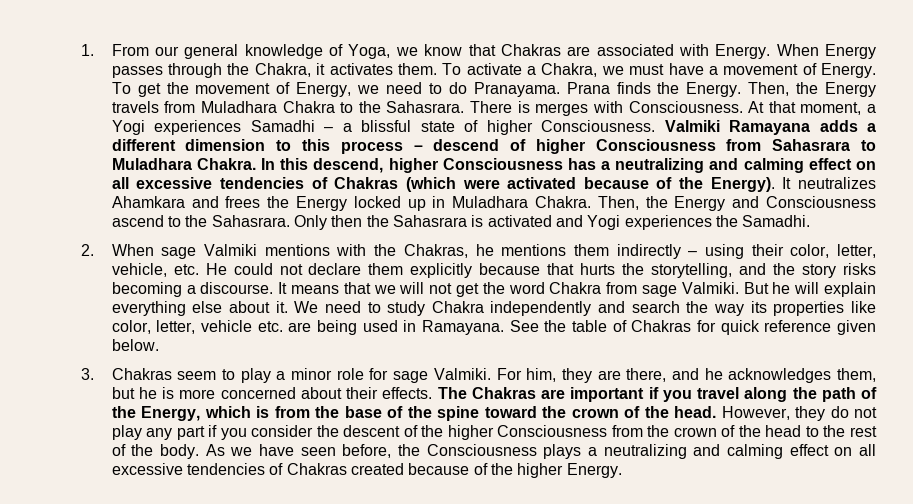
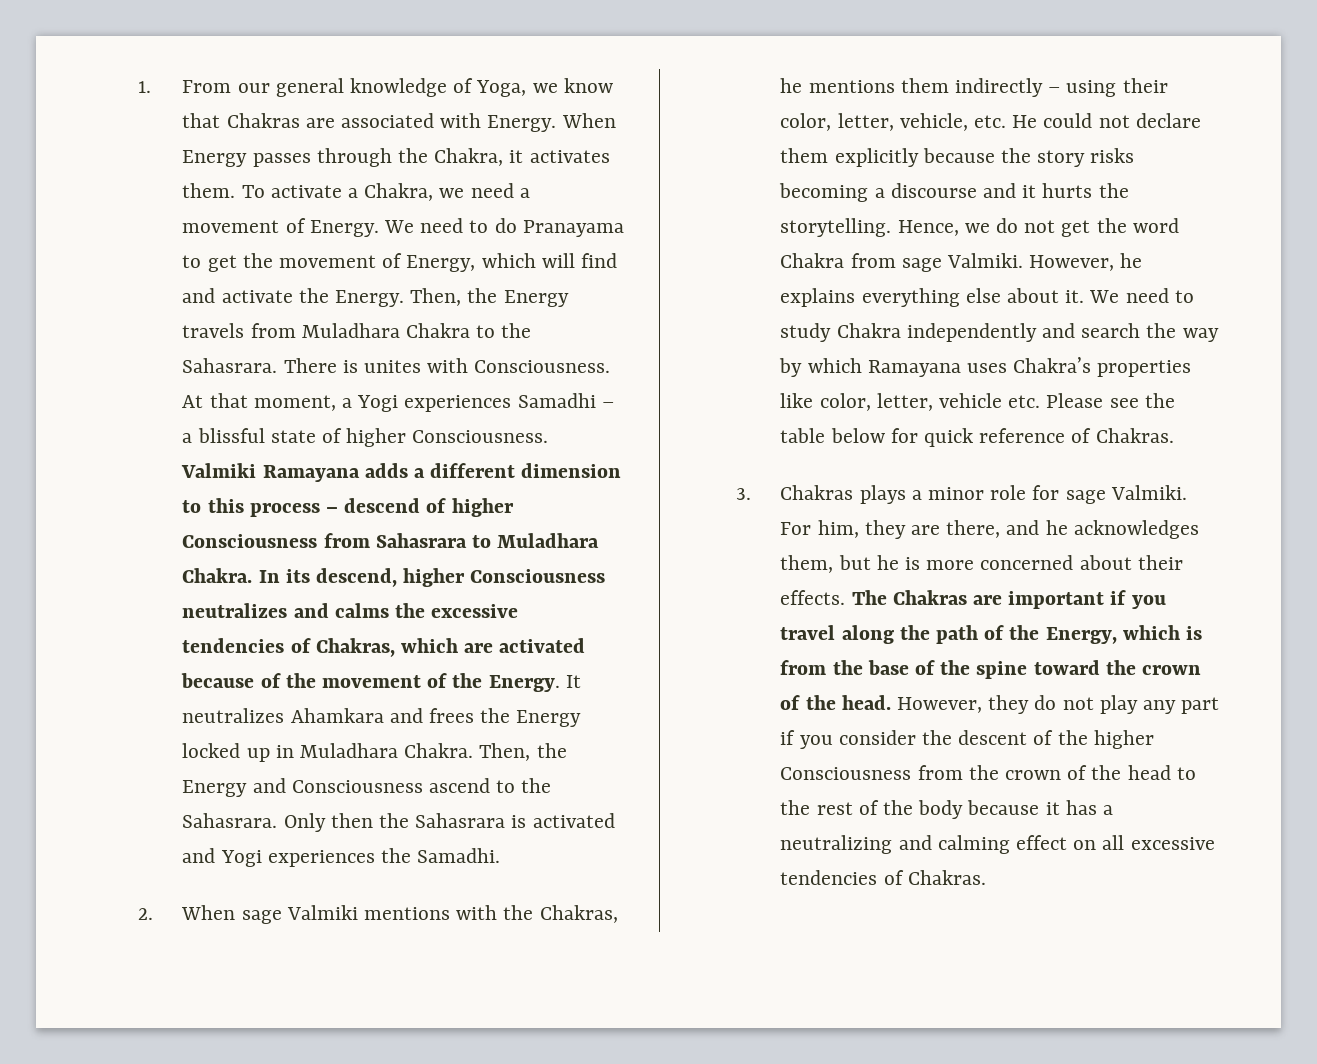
[629,63,704,75] must have -> [470,183,514,198] need
[111,82,131,94] To -> [383,218,624,237] [182,255,202,268] We need to do Pranayama to
[357,82,651,97] we need to do Pranayama. Prana finds -> [481,253,618,268] [182,288,293,303] which will find and activate
[535,103,589,116] merges -> [363,360,421,373] unites
[280,158,309,170] this -> [285,569,310,583] its
[567,158,877,173] [111,177,775,192] has a neutralizing and calming effect on all excessive tendencies of Chakras (which were activated because of the Energy). -> [182,603,519,618] [182,638,586,657] [181,673,560,692] neutralizes and calms the excessive tendencies of Chakras, which are activated because of the movement of the Energy.
[547,263,767,278] that hurts the storytelling, and -> (995, 155) none
[200,282,425,294] discourse. It means that we will -> [890,183,1129,198] [780,218,1018,237] discourse and it hurts the storytelling. Hence, we do
[743,282,877,297] But he will explain -> [1029,253,1143,271] [780,288,856,307] However, he explains
[750,301,767,313] its -> [779,357,1092,377] by which Ramayana uses Chakra’s
[288,320,692,335] are being used in Ramayana. See the table of Chakras -> [1046,393,1175,408] [780,428,885,443] Please see the table below
[837,320,876,335] [111,339,159,351] given below. -> [1071,428,1174,443] of Chakras.
[177,368,271,383] seem to play -> [859,485,906,504] plays
[160,444,582,459] body. As we have seen before, the Consciousness plays -> [918,800,1097,819] body because it has
[286,463,622,478] Chakras created because of the higher Energy. -> [907,870,986,885] Chakras.

